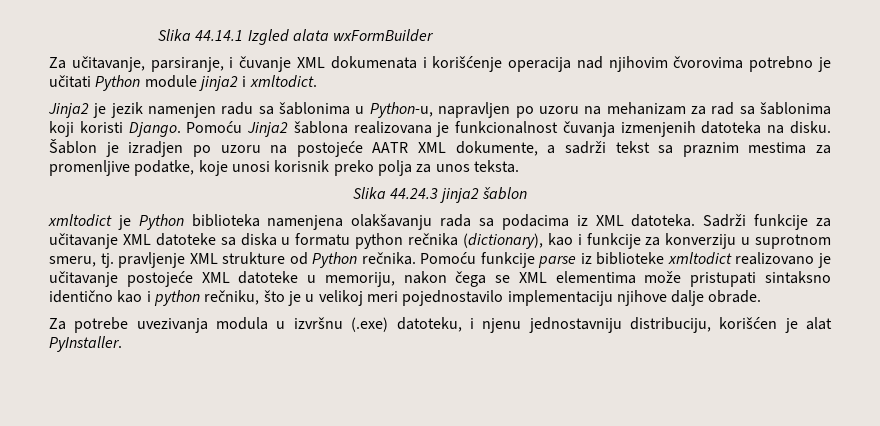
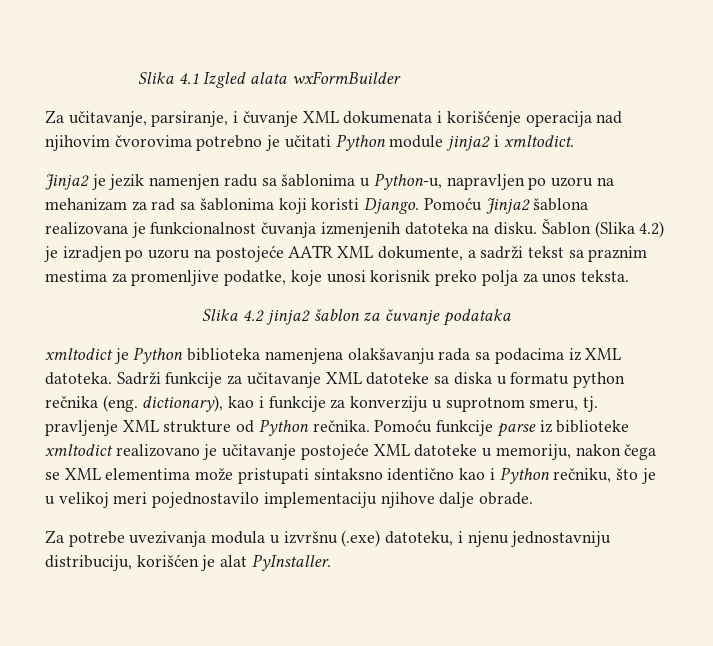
[157,29,244,41] Slika 44.14.1 -> [138,72,199,84] Slika 4.1
(97, 146) none -> [594,221,665,238] (Slika 4.2)
[389,188,438,199] 44.24.3 -> [243,310,265,322] 4.2
(528, 193) none -> [363,309,511,326] za čuvanje podataka
[462,233,543,249] (dictionary), -> [102,395,224,412] (eng. dictionary),
[153,290,200,306] python -> [499,467,550,484] Python

